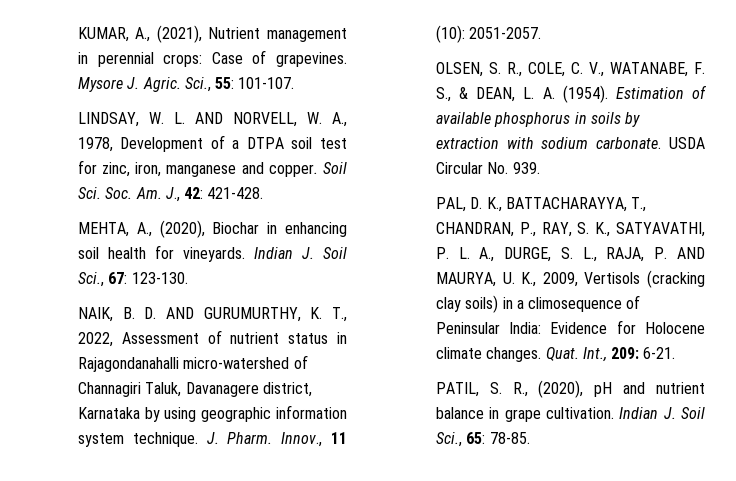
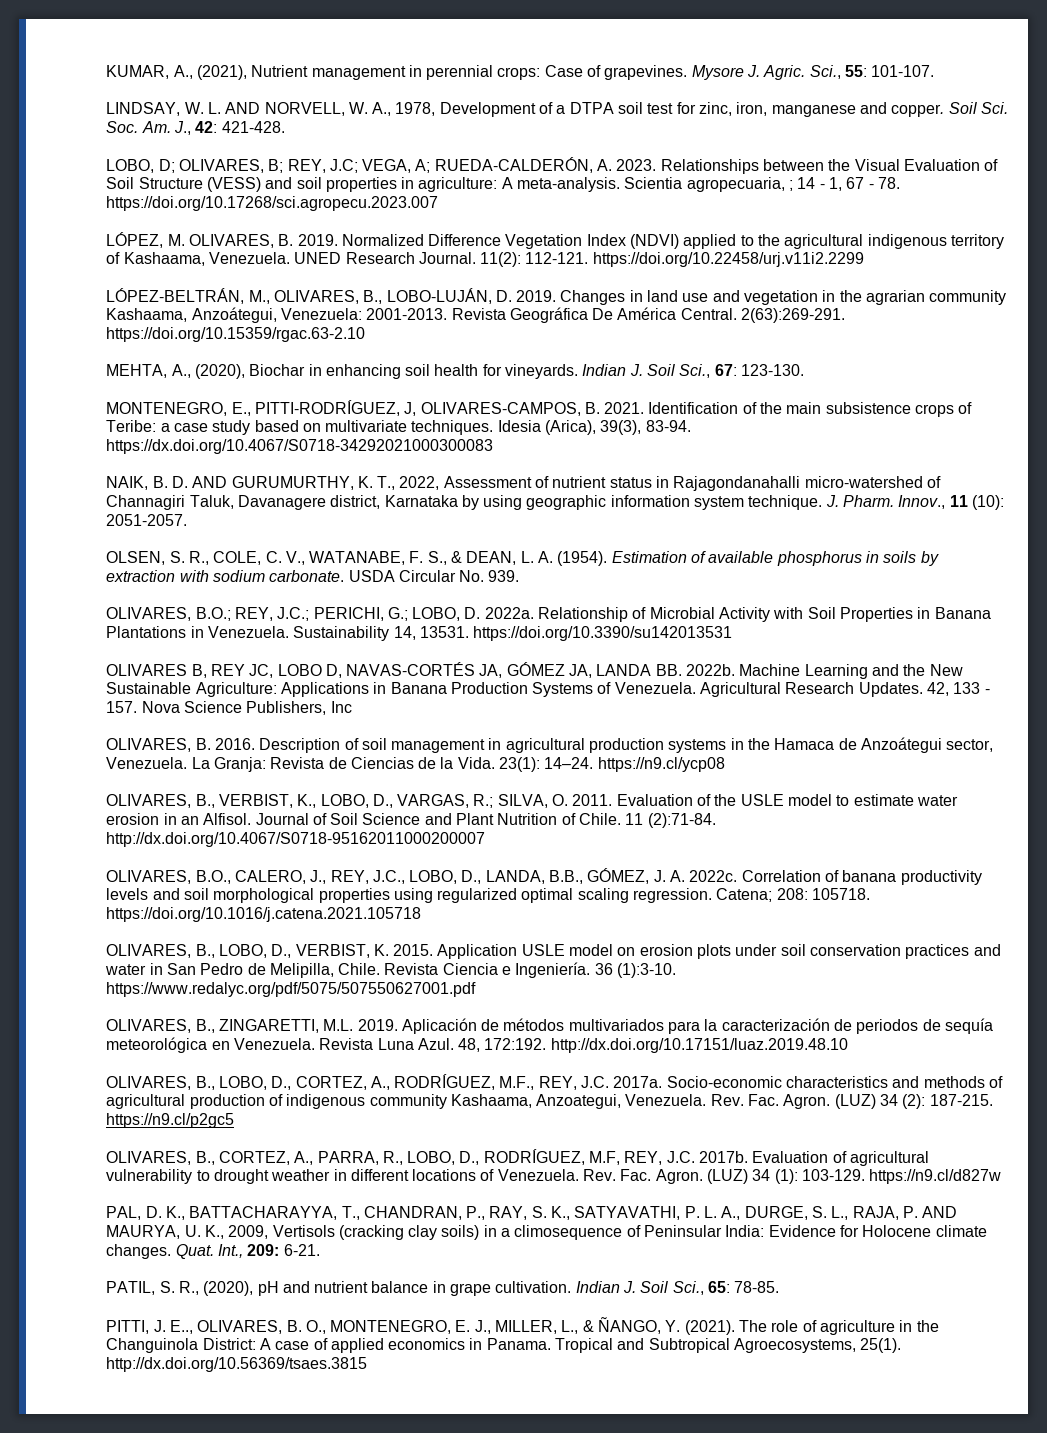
(264, 193) none -> [106,157,999,174] [106,177,900,192] [106,196,439,211] [106,232,1005,249] [106,252,864,267] [106,288,1007,305] [106,307,846,323] [106,327,366,342] // LOBO, D; OLIVARES, B; REY, J.C; VEGA, A; RUEDA-CALDERÓN, A. 2023. Relationships between the Visual Evaluation of Soil Structure (VESS) and soil properties in agriculture: A meta-analysis. Scientia agropecuaria, ; 14 - 1, 67 - 78. https://doi.org/10.17268/sci.agropecu.2023.007 // LÓPEZ, M. OLIVARES, B. 2019. Normalized Difference Vegetation Index (NDVI) applied to the agricultural indigenous territory of Kashaama, Venezuela. UNED Research Journal. 11(2): 112-121. https://doi.org/10.22458/urj.v11i2.2299 // LÓPEZ-BELTRÁN, M., OLIVARES, B., LOBO-LUJÁN, D. 2019. Changes in land use and vegetation in the agrarian community Kashaama, Anzoátegui, Venezuela: 2001-2013. Revista Geográfica De América Central. 2(63):269-291. https://doi.org/10.15359/rgac.63-2.10
(188, 278) none -> [106,400,973,417] [106,420,691,435] [106,439,494,454] // MONTENEGRO, E., PITTI-RODRÍGUEZ, J, OLIVARES-CAMPOS, B. 2021. Identification of the main subsistence crops of Teribe: a case study based on multivariate techniques. Idesia (Arica), 39(3), 83-94. https://dx.doi.org/10.4067/S0718-34292021000300083
(540, 168) none -> [106,607,991,622] [106,626,733,641] [106,662,963,679] [106,682,990,697] [106,701,352,715] [106,737,994,753] [106,757,725,772] [106,794,958,808] [106,813,716,828] [106,832,486,847] [106,868,982,885] [106,888,871,903] [106,907,422,922] [106,944,1001,959] [105,962,677,978] [106,982,477,997] [106,1018,994,1034] [106,1037,848,1053] [106,1074,1004,1090] [106,1094,993,1109] [106,1113,235,1128] [106,1149,930,1166] [106,1169,1002,1184] // OLIVARES, B.O.; REY, J.C.; PERICHI, G.; LOBO, D. 2022a. Relationship of Microbial Activity with Soil Properties in Banana Plantations in Venezuela. Sustainability 14, 13531. https://doi.org/10.3390/su142013531 // OLIVARES B, REY JC, LOBO D, NAVAS-CORTÉS JA, GÓMEZ JA, LANDA BB. 2022b. Machine Learning and the New Sustainable Agriculture: Applications in Banana Production Systems of Venezuela. Agricultural Research Updates. 42, 133 - 157. Nova Science Publishers, Inc // OLIVARES, B. 2016. Description of soil management in agricultural production systems in the Hamaca de Anzoátegui sector, Venezuela. La Granja: Revista de Ciencias de la Vida. 23(1): 14–24. https://n9.cl/ycp08 // OLIVARES, B., VERBIST, K., LOBO, D., VARGAS, R.; SILVA, O. 2011. Evaluation of the USLE model to estimate water erosion in an Alfisol. Journal of Soil Science and Plant Nutrition of Chile. 11 (2):71-84. http://dx.doi.org/10.4067/S0718-95162011000200007 // OLIVARES, B.O., CALERO, J., REY, J.C., LOBO, D., LANDA, B.B., GÓMEZ, J. A. 2022c. Correlation of banana productivity levels and soil morphological properties using regularized optimal scaling regression. Catena; 208: 105718. https://doi.org/10.1016/j.catena.2021.105718 // OLIVARES, B., LOBO, D., VERBIST, K. 2015. Application USLE model on erosion plots under soil conservation practices and water in San Pedro de Melipilla, Chile. Revista Ciencia e Ingeniería. 36 (1):3-10. https://www.redalyc.org/pdf/5075/507550627001.pdf // OLIVARES, B., ZINGARETTI, M.L. 2019. Aplicación de métodos multivariados para la caracterización de periodos de sequía meteorológica en Venezuela. Revista Luna Azul. 48, 172:192. http://dx.doi.org/10.17151/luaz.2019.48.10 // OLIVARES, B., LOBO, D., CORTEZ, A., RODRÍGUEZ, M.F., REY, J.C. 2017a. Socio-economic characteristics and methods of agricultural production of indigenous community Kashaama, Anzoategui, Venezuela. Rev. Fac. Agron. (LUZ) 34 (2): 187-215. https://n9.cl/p2gc5 // OLIVARES, B., CORTEZ, A., PARRA, R., LOBO, D., RODRÍGUEZ, M.F, REY, J.C. 2017b. Evaluation of agricultural vulnerability to drought weather in different locations of Venezuela. Rev. Fac. Agron. (LUZ) 34 (1): 103-129. https://n9.cl/d827w
(530, 438) none -> [106,1317,939,1335] [106,1338,902,1353] [106,1357,368,1372] // PITTI, J. E.., OLIVARES, B. O., MONTENEGRO, E. J., MILLER, L., & ÑANGO, Y. (2021). The role of agriculture in the Changuinola District: A case of applied economics in Panama. Tropical and Subtropical Agroecosystems, 25(1). http://dx.doi.org/10.56369/tsaes.3815

